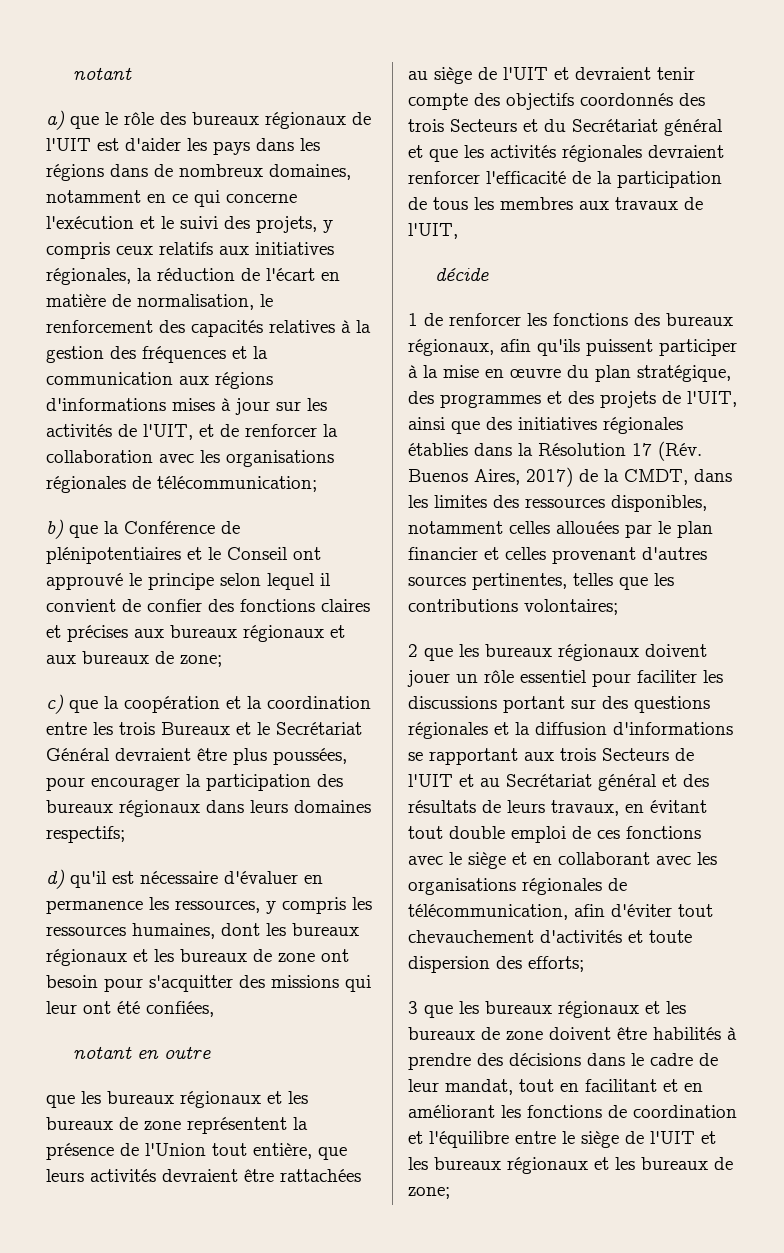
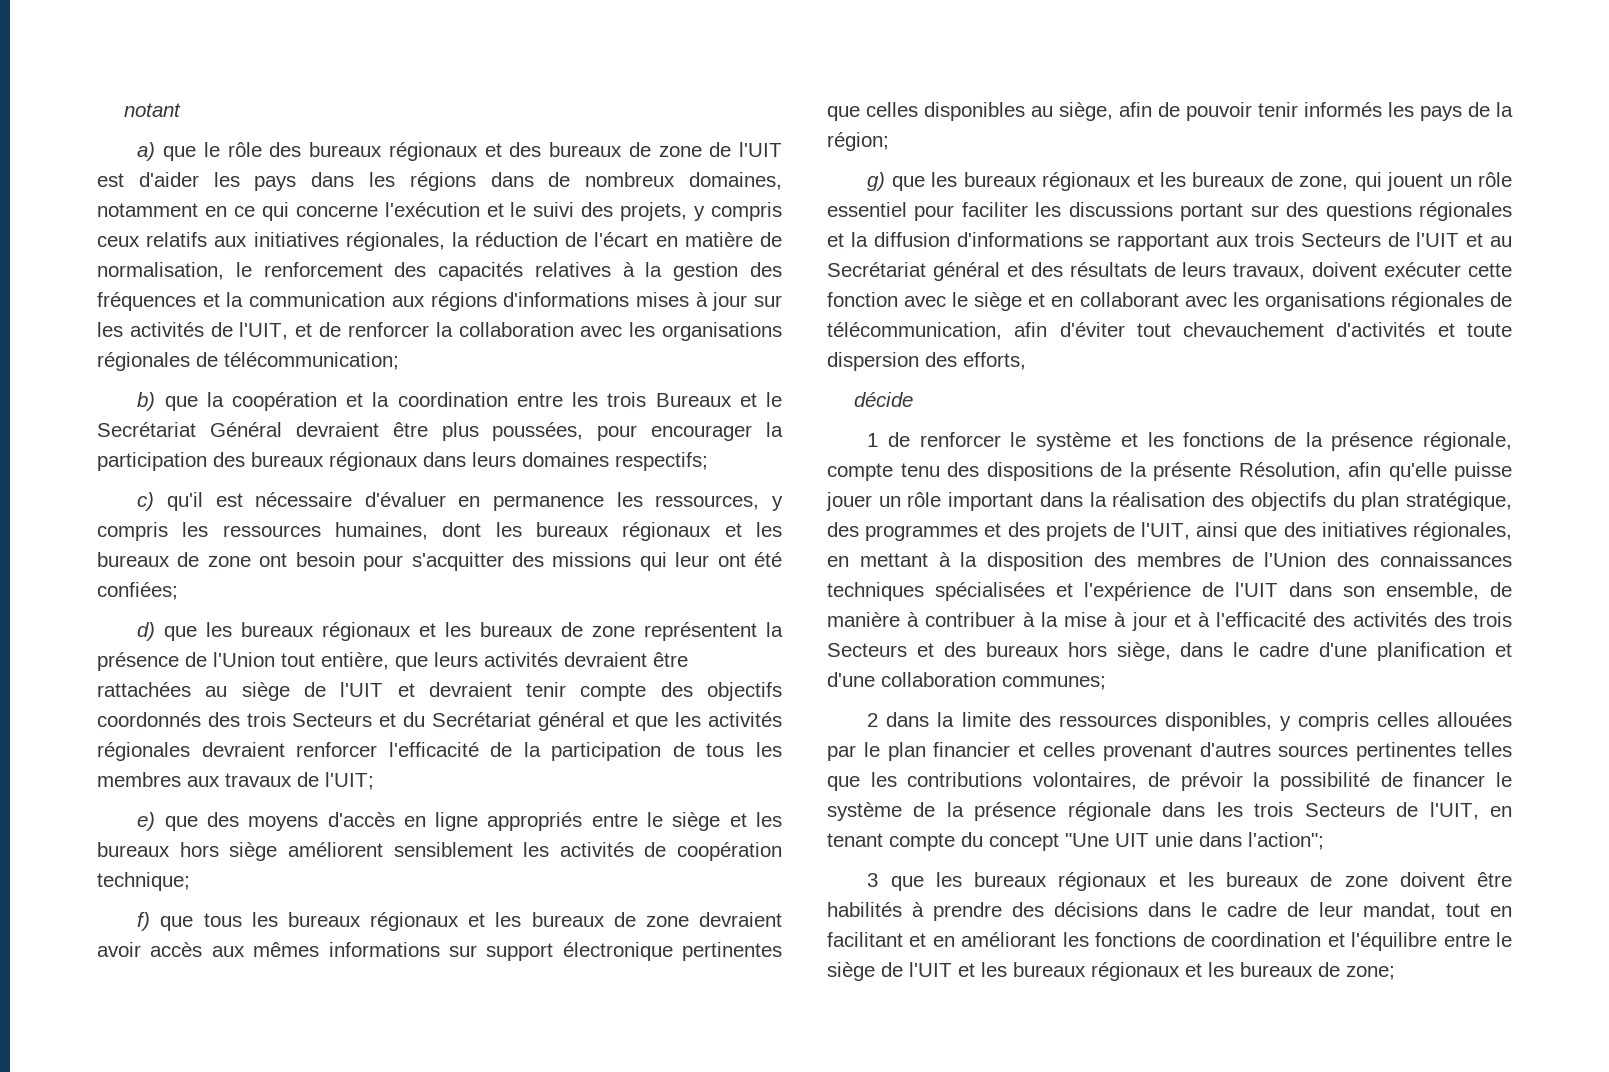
(346, 120) none -> [484,142,702,157] et des bureaux de zone
[124,521,240,534] [46,547,321,564] [46,573,331,590] [46,599,370,612] [46,625,345,642] [46,651,222,667] [46,694,119,714] Conférence de plénipotentiaires et le Conseil ont approuvé le principe selon lequel il convient de confier des fonctions claires et précises aux bureaux régionaux et aux bureaux de zone; // c) que la -> (224, 399) none
[46,869,65,889] d) -> [137,492,155,511] c)
[146,1001,214,1017] [73,1046,212,1059] confiées, // notant en outre // -> [97,582,178,600] [137,622,156,641] confiées; // d)
[408,223,458,239] [435,268,490,281] [408,313,733,326] [408,339,737,356] [408,365,731,382] [408,391,737,408] [408,417,683,434] [408,441,702,461] [408,467,732,487] [408,495,707,512] [408,521,713,538] [408,547,707,564] [408,573,674,590] [408,599,618,615] [408,644,707,661] [407,670,450,687] l'UIT, // décide // 1 de renforcer les fonctions des bureaux régionaux, afin qu'ils puissent participer à la mise en œuvre du plan stratégique, des programmes et des projets de l'UIT, ainsi que des initiatives régionales établies dans la Résolution 17 (Rév. Buenos Aires, 2017) de la CMDT, dans les limites des ressources disponibles, notamment celles allouées par le plan financier et celles provenant d'autres sources pertinentes, telles que les contributions volontaires; // 2 que les bureaux régionaux doivent jouer -> [325,772,374,790] [137,812,782,831] [97,842,782,861] [97,872,190,891] [137,912,782,931] [97,942,782,961] [827,102,1513,121] [827,132,889,151] [867,172,1444,191] l'UIT; // e) que des moyens d'accès en ligne appropriés entre le siège et les bureaux hors siège améliorent sensiblement les activités de coopération technique; // f) que tous les bureaux régionaux et les bureaux de zone devraient avoir accès aux mêmes informations sur support électronique pertinentes que celles disponibles au siège, afin de pouvoir tenir informés les pays de la région; // g) que les bureaux régionaux et les bureaux de zone, qui jouent
[625,800,707,813] [408,826,701,843] en évitant tout double emploi de ces fonctions -> [1312,262,1512,277] [827,292,898,307] doivent exécuter cette fonction
[528,956,584,972] efforts; -> [963,352,1026,370] [854,392,914,407] [867,432,1512,451] [827,462,1512,481] [826,492,1512,511] [827,522,1512,541] [827,552,1512,571] [827,582,1512,601] [827,612,1512,631] [827,642,1512,661] [827,672,1106,690] [867,712,1512,731] [827,742,1512,761] [827,772,1512,791] [827,802,1512,821] [827,832,1324,851] efforts, // décide // 1 de renforcer le système et les fonctions de la présence régionale, compte tenu des dispositions de la présente Résolution, afin qu'elle puisse jouer un rôle important dans la réalisation des objectifs du plan stratégique, des programmes et des projets de l'UIT, ainsi que des initiatives régionales, en mettant à la disposition des membres de l'Union des connaissances techniques spécialisées et l'expérience de l'UIT dans son ensemble, de manière à contribuer à la mise à jour et à l'efficacité des activités des trois Secteurs et des bureaux hors siège, dans le cadre d'une planification et d'une collaboration communes; // 2 dans la limite des ressources disponibles, y compris celles allouées par le plan financier et celles provenant d'autres sources pertinentes telles que les contributions volontaires, de prévoir la possibilité de financer le système de la présence régionale dans les trois Secteurs de l'UIT, en tenant compte du concept "Une UIT unie dans l'action";

